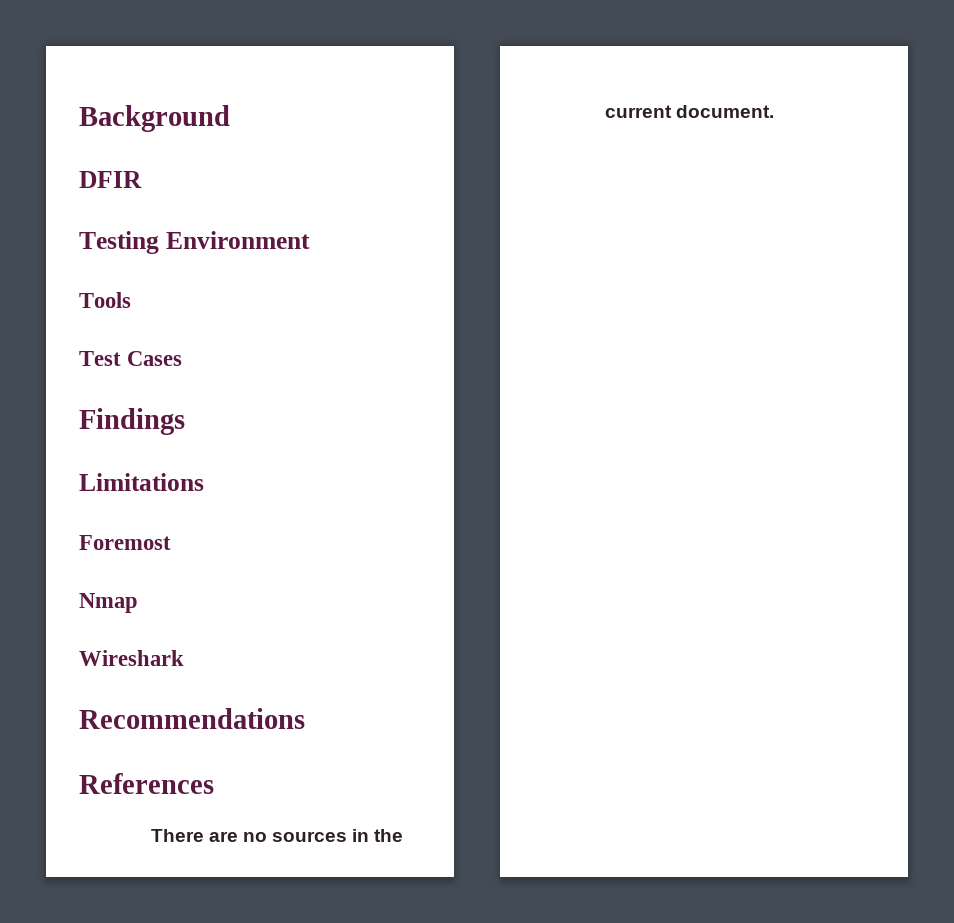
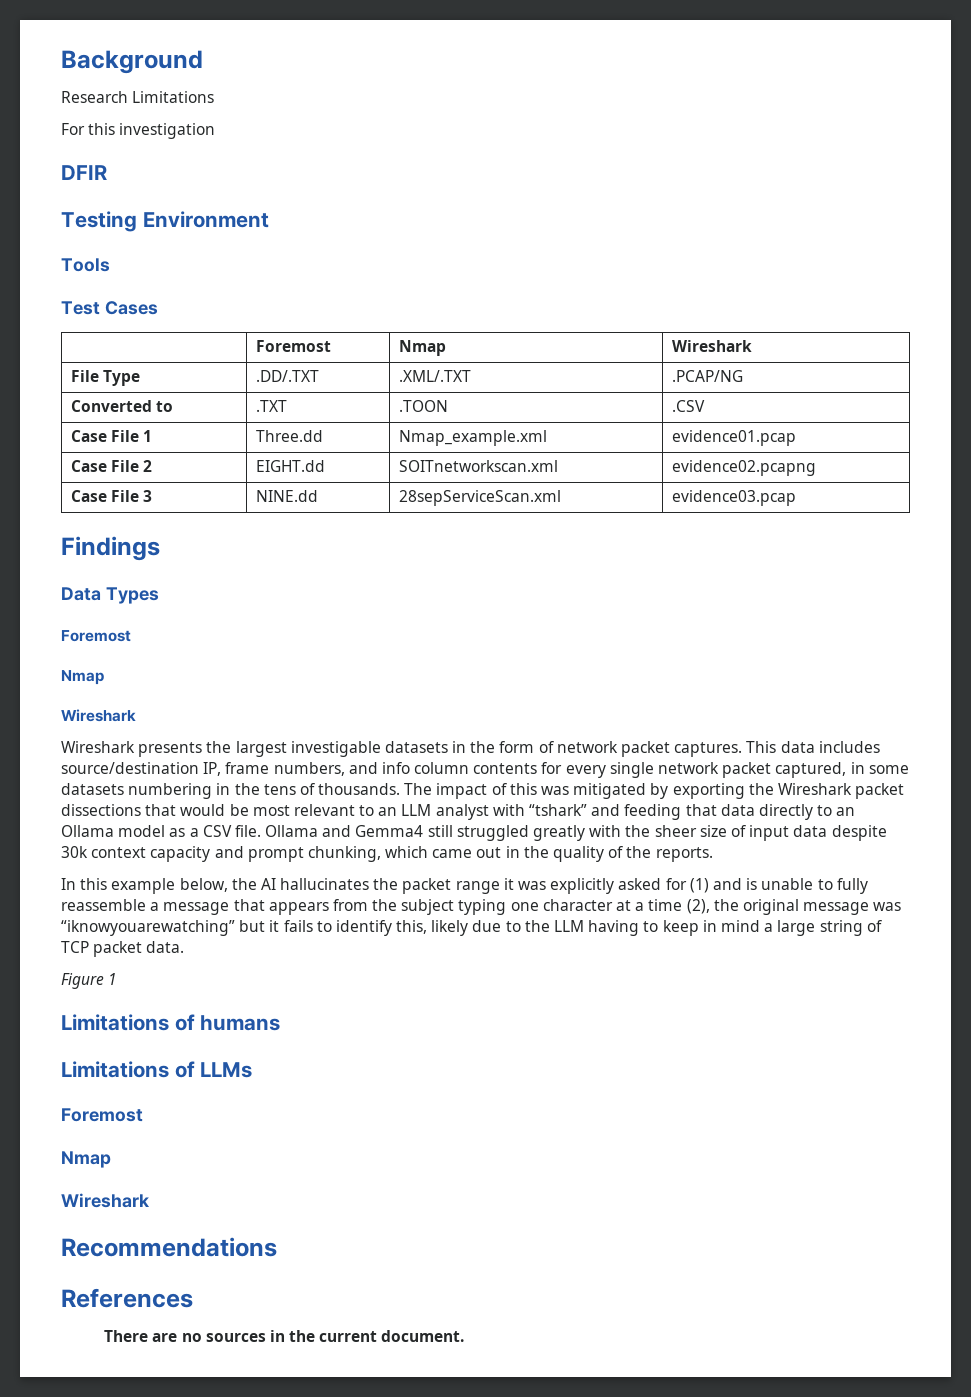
(230, 118) none -> [61,91,215,103] [61,123,216,139] // Research Limitations // For this investigation
[79,408,185,435] [79,473,204,491] // Findings // Limitations -> [255,340,331,352] [398,340,446,356] [671,340,752,352] [70,370,141,386] [255,370,319,382] [398,370,471,382] [671,370,743,382] [70,400,174,412] [255,400,287,412] [398,400,448,412] [671,400,705,412] [70,430,153,442] [255,430,323,442] [398,430,547,446] [671,430,796,446] [70,460,153,472] [255,460,325,472] [398,460,558,472] [671,460,816,476] [70,490,153,502] [255,490,318,502] [398,490,561,506] [671,490,796,506] [61,536,160,561] [61,587,159,604] [61,630,131,642] [61,670,104,685] [61,709,136,722] [61,741,880,757] [61,762,909,778] [61,783,905,799] [61,804,856,820] [61,825,887,841] [61,846,713,862] [61,878,868,894] [61,899,902,915] [61,920,882,936] [61,941,185,957] [61,973,118,989] [61,1014,281,1031] [61,1061,253,1078] // | Foremost | Nmap | Wireshark // File Type | .DD/.TXT | .XML/.TXT | .PCAP/NG // Converted to | .TXT | .TOON | .CSV // Case File 1 | Three.dd | Nmap_example.xml | evidence01.pcap // Case File 2 | EIGHT.dd | SOITnetworkscan.xml | evidence02.pcapng // Case File 3 | NINE.dd | 28sepServiceScan.xml | evidence03.pcap // Findings // Data Types // Foremost // Nmap // Wireshark // Wireshark presents the largest investigable datasets in the form of network packet captures. This data includes source/destination IP, frame numbers, and info column contents for every single network packet captured, in some datasets numbering in the tens of thousands. The impact of this was mitigated by exporting the Wireshark packet dissections that would be most relevant to an LLM analyst with “tshark” and feeding that data directly to an Ollama model as a CSV file. Ollama and Gemma4 still struggled greatly with the sheer size of input data despite 30k context capacity and prompt chunking, which came out in the quality of the reports. // In this example below, the AI hallucinates the packet range it was explicitly asked for (1) and is unable to fully reassemble a message that appears from the subject typing one character at a time (2), the original message was “iknowyouarewatching” but it fails to identify this, likely due to the LLM having to keep in mind a large string of TCP packet data. // Figure 1 // Limitations of humans // Limitations of LLMs

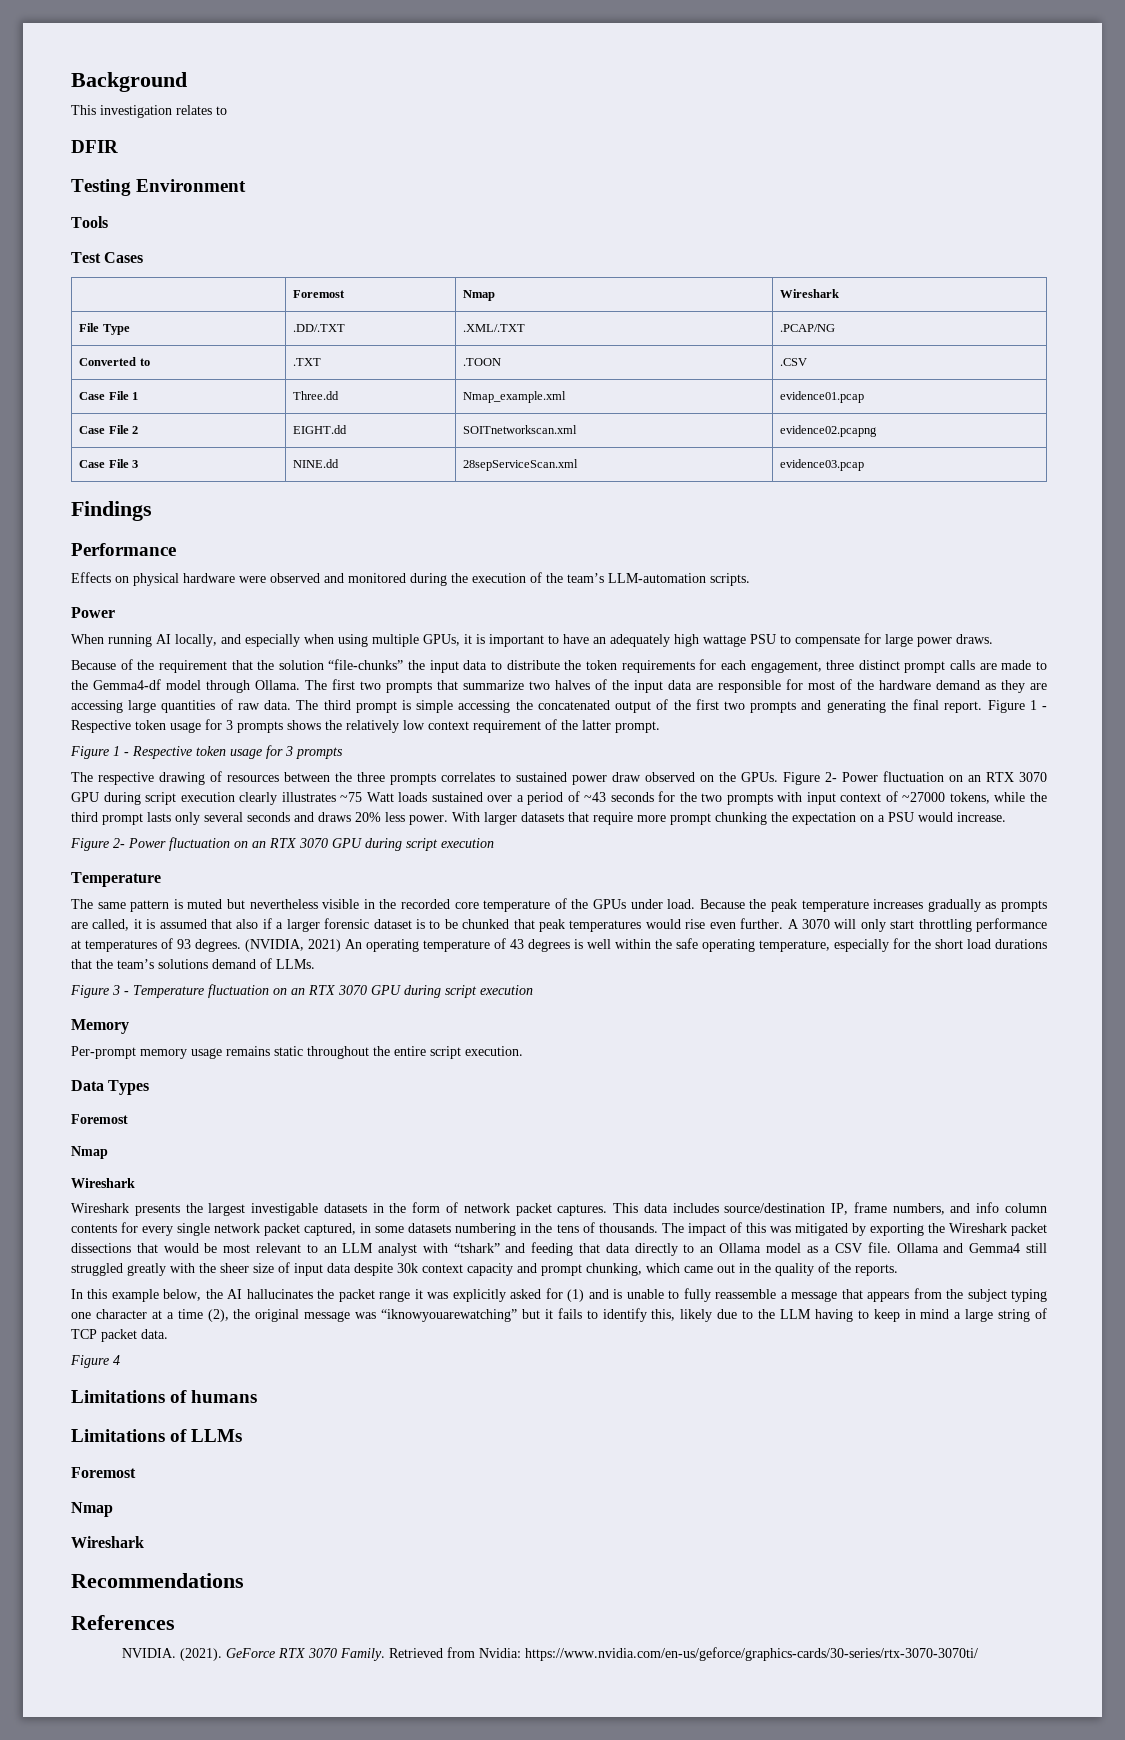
[61,91,215,103] [61,123,116,135] Research Limitations // For this -> [71,105,96,115] This
(216, 131) none -> [176,105,227,115] relates to
(160, 548) none -> [71,543,176,556] [71,572,750,586] [71,607,115,618] [71,633,993,647] [71,659,1047,673] [71,679,1047,693] [71,699,1047,713] [71,719,660,733] [70,745,343,759] [71,771,1047,785] [71,791,1047,805] [71,812,1006,825] [70,837,494,851] [71,872,161,887] [71,898,1048,912] [71,918,1047,932] [71,938,1047,952] [71,958,315,969] [70,984,533,998] [71,1019,129,1034] [71,1046,523,1059] // Performance // Effects on physical hardware were observed and monitored during the execution of the team’s LLM-automation scripts. // Power // When running AI locally, and especially when using multiple GPUs, it is important to have an adequately high wattage PSU to compensate for large power draws. // Because of the requirement that the solution “file-chunks” the input data to distribute the token requirements for each engagement, three distinct prompt calls are made to the Gemma4-df model through Ollama. The first two prompts that summarize two halves of the input data are responsible for most of the hardware demand as they are accessing large quantities of raw data. The third prompt is simple accessing the concatenated output of the first two prompts and generating the final report. Figure 1 - Respective token usage for 3 prompts shows the relatively low context requirement of the latter prompt. // Figure 1 - Respective token usage for 3 prompts // The respective drawing of resources between the three prompts correlates to sustained power draw observed on the GPUs. Figure 2- Power fluctuation on an RTX 3070 GPU during script execution clearly illustrates ~75 Watt loads sustained over a period of ~43 seconds for the two prompts with input context of ~27000 tokens, while the third prompt lasts only several seconds and draws 20% less power. With larger datasets that require more prompt chunking the expectation on a PSU would increase. // Figure 2- Power fluctuation on an RTX 3070 GPU during script execution // Temperature // The same pattern is muted but nevertheless visible in the recorded core temperature of the GPUs under load. Because the peak temperature increases gradually as prompts are called, it is assumed that also if a larger forensic dataset is to be chunked that peak temperatures would rise even further. A 3070 will only start throttling performance at temperatures of 93 degrees. (NVIDIA, 2021) An operating temperature of 43 degrees is well within the safe operating temperature, especially for the short load durations that the team’s solutions demand of LLMs. // Figure 3 - Temperature fluctuation on an RTX 3070 GPU during script execution // Memory // Per-prompt memory usage remains static throughout the entire script execution.
[108,973,118,985] 1 -> [113,1355,120,1365] 4
[104,1330,465,1342] There are no sources in the current document. -> [122,1647,979,1661] NVIDIA. (2021). GeForce RTX 3070 Family. Retrieved from Nvidia: https://www.nvidia.com/en-us/geforce/graphics-cards/30-series/rtx-3070-3070ti/

